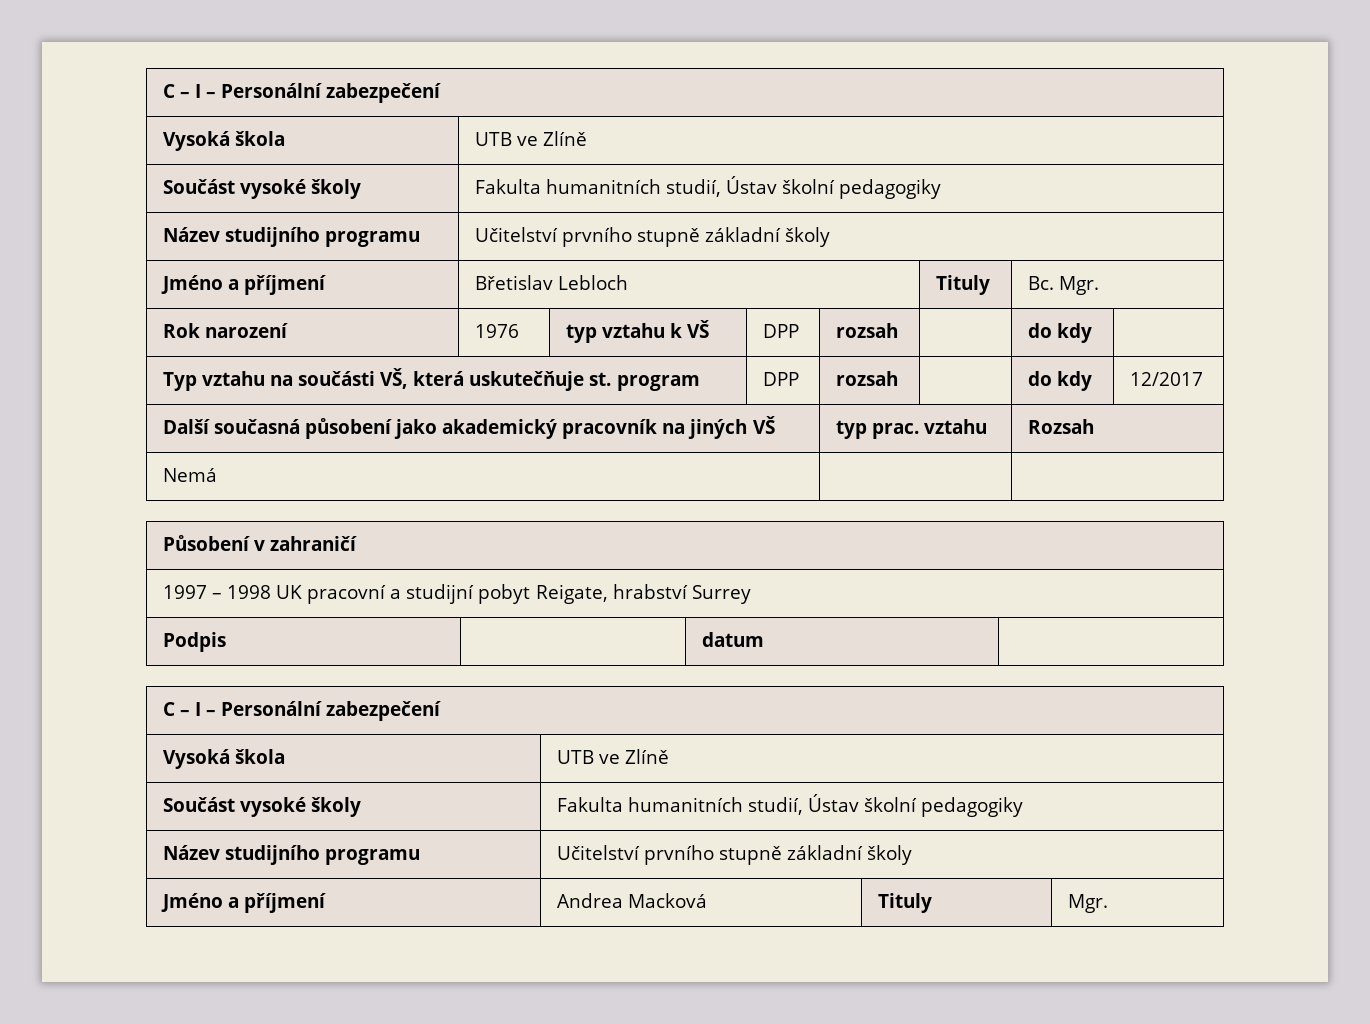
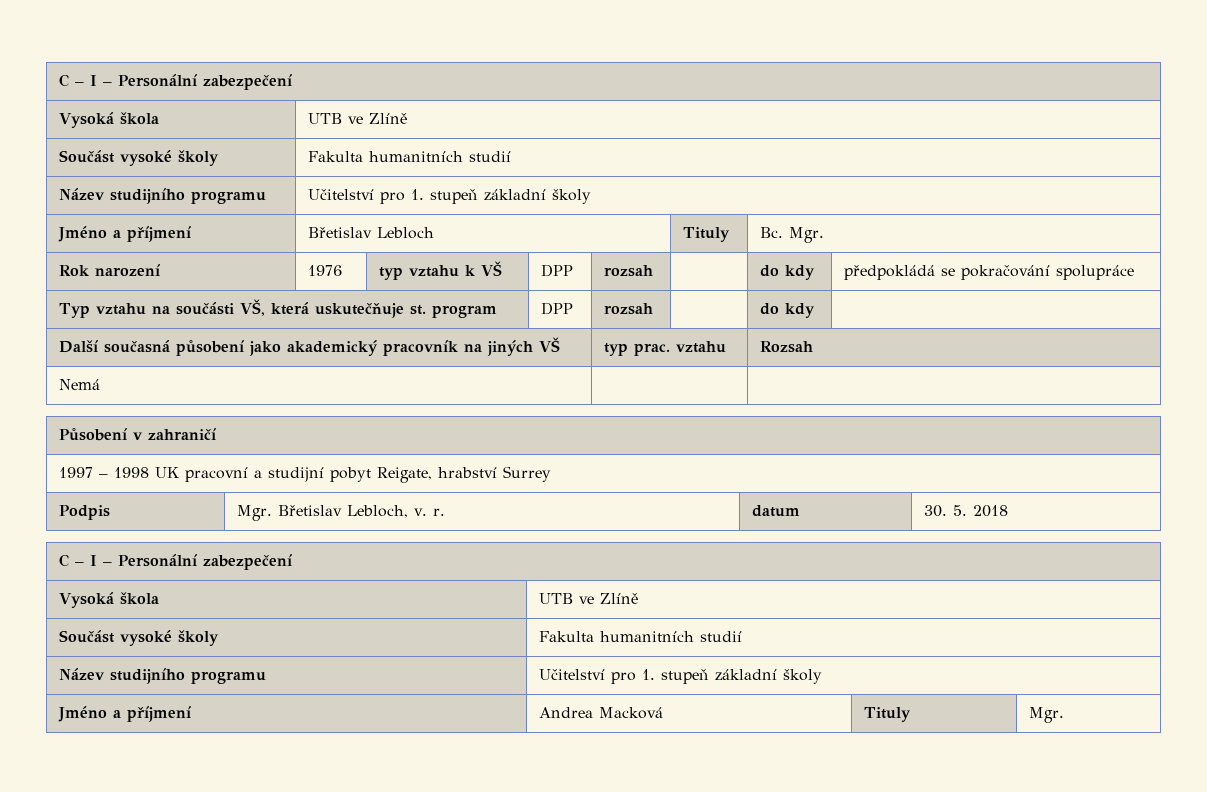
[665,176,942,199] [162,227,420,247] [474,227,700,247] studií, Ústav školní pedagogiky // Název studijního programu | Učitelství prvního stupně -> [469,151,512,162] [59,188,267,204] [308,189,479,204] studií // Název studijního programu | Učitelství pro 1. stupeň
(1092, 333) none -> [844,265,1135,280] předpokládá se pokračování spolupráce
[1129,372,1203,386] 12/2017 -> (816, 310) none
[701,632,764,647] | datum | -> [237,505,446,521] [752,505,801,517] [924,505,1009,517] Mgr. Břetislav Lebloch, v. r. | datum | 30. 5. 2018
[747,794,1024,817] [162,845,420,865] [556,845,782,865] studií, Ústav školní pedagogiky // Název studijního programu | Učitelství prvního stupně -> [700,631,743,642] [59,668,267,684] [539,669,710,684] studií // Název studijního programu | Učitelství pro 1. stupeň

